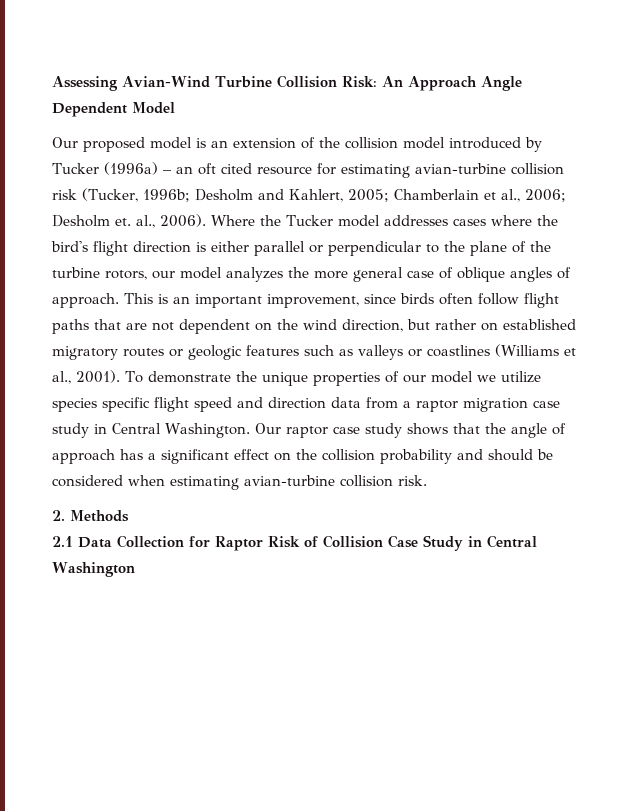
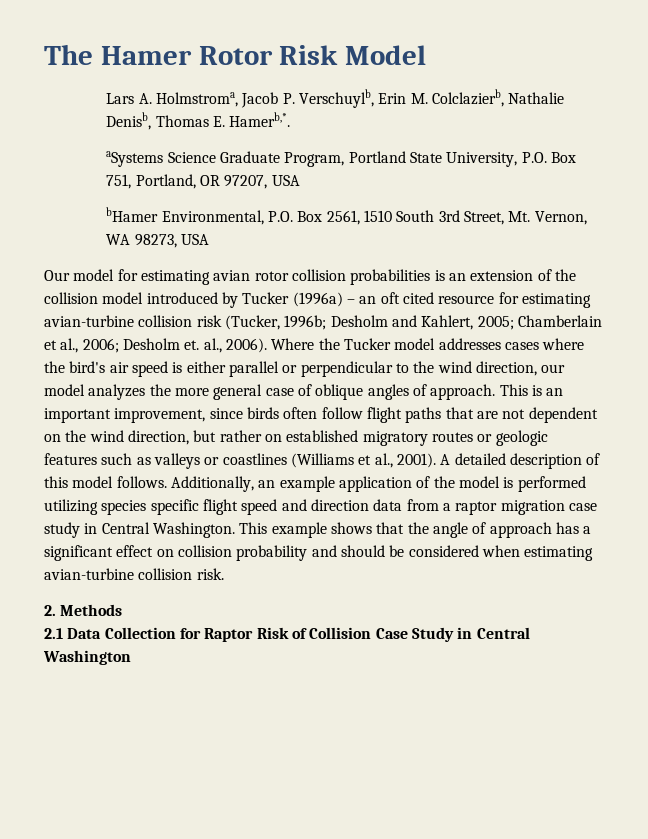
[52,75,522,91] [52,102,175,117] [52,137,192,152] Assessing Avian-Wind Turbine Collision Risk: An Approach Angle Dependent Model // Our proposed model -> [44,44,427,65] [106,89,565,108] [106,112,291,130] [106,151,577,167] [106,174,300,189] [106,207,587,225] [106,234,210,248] [44,269,431,285] The Hamer Rotor Risk Model // Lars A. Holmstroma, Jacob P. Verschuylb, Erin M. Colclazierb, Nathalie Denisb, Thomas E. Hamerb,*. // aSystems Science Graduate Program, Portland State University, P.O. Box 751, Portland, OR 97207, USA // bHamer Environmental, P.O. Box 2561, 1510 South 3rd Street, Mt. Vernon, WA 98273, USA // Our model for estimating avian rotor collision probabilities
[93,241,191,256] flight direction -> [109,361,168,377] air speed
[470,241,551,256] [52,267,147,280] plane of the turbine rotors, -> [437,361,537,376] wind direction,
[125,371,541,386] To demonstrate the unique properties of our model we utilize -> [440,453,601,469] [44,476,586,492] [44,499,98,515] A detailed description of this model follows. Additionally, an example application of the model is performed utilizing
[254,423,402,438] Our raptor case study -> [239,522,327,538] This example
[296,449,317,460] the -> (174, 553) none

